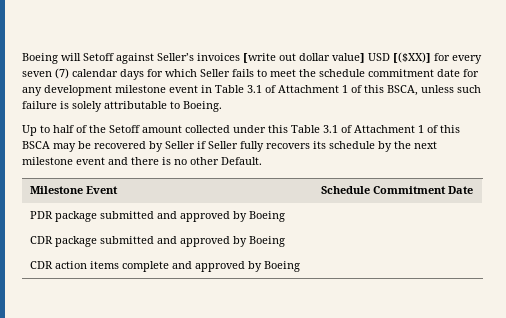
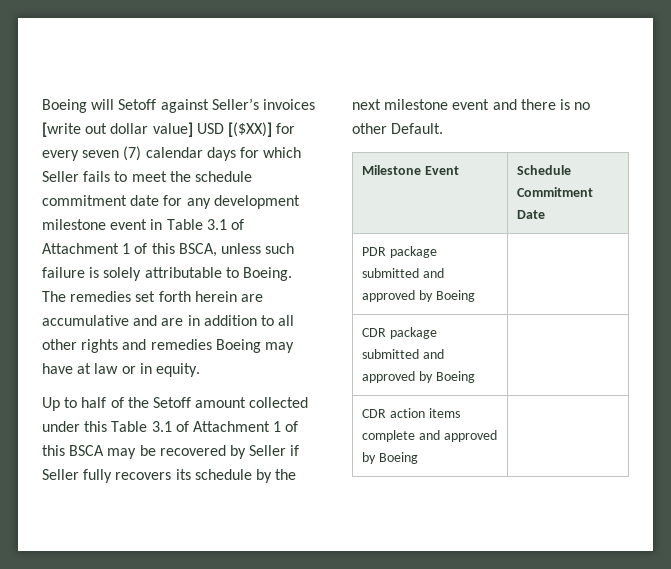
(222, 106) none -> [42,291,263,302] [42,315,295,326] [42,339,294,353] [42,363,200,377] The remedies set forth herein are accumulative and are in addition to all other rights and remedies Boeing may have at law or in equity.

